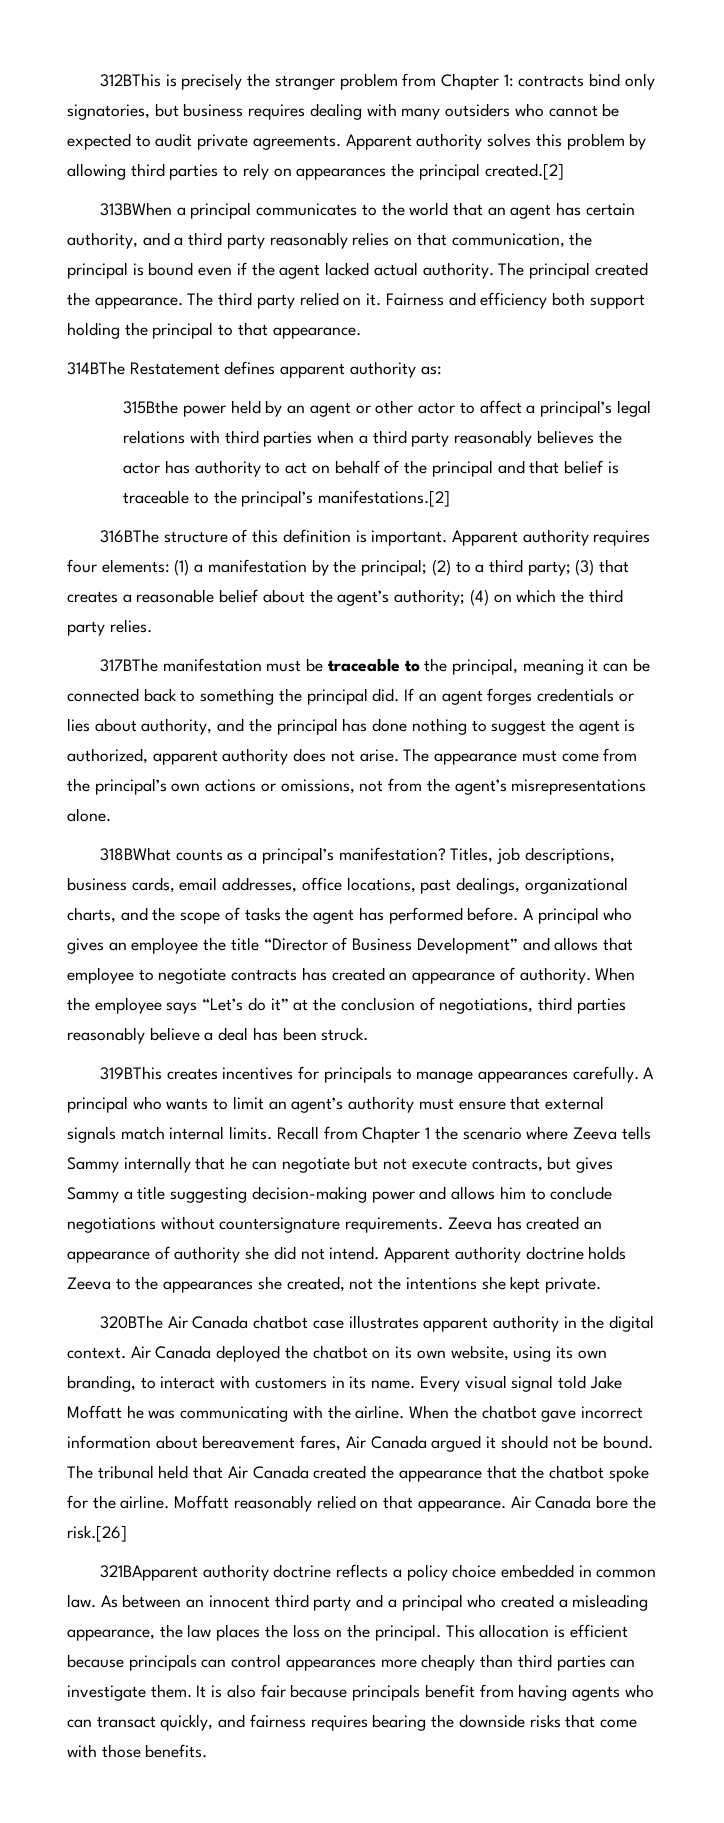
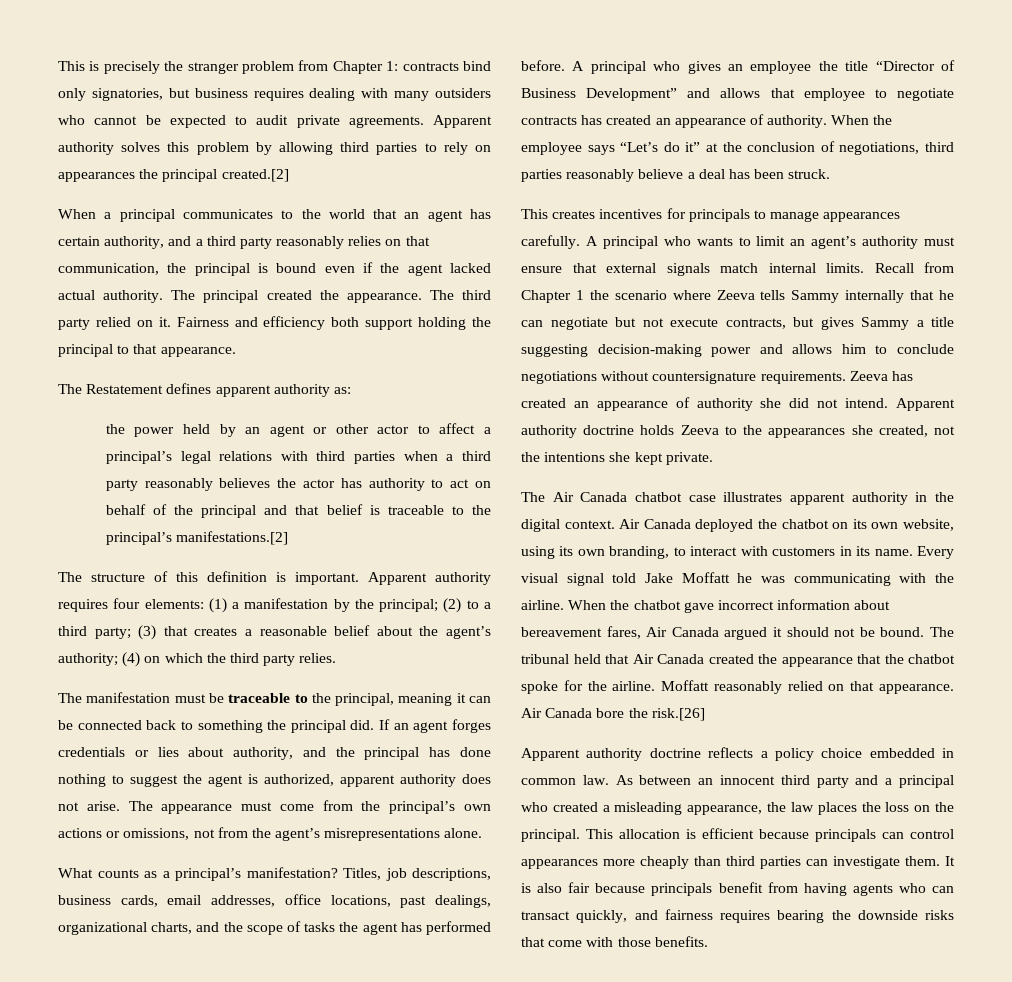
[99,73,161,87] 312BThis -> [58,61,85,71] This
[99,202,172,216] 313BWhen -> [58,209,96,219] When
[67,361,125,375] 314BThe -> [58,384,82,394] The
[123,400,179,414] 315Bthe -> [105,424,125,434] the
[99,529,159,543] 316BThe -> [58,572,82,582] The
[99,658,158,672] 317BThe -> [58,693,82,703] The
[99,847,171,861] 318BWhat -> [58,868,93,878] What
[99,1066,162,1080] 319BThis -> [521,209,548,219] This
[99,1315,163,1329] 320BThe -> [521,492,545,502] The
[99,1565,198,1581] 321BApparent -> [521,748,580,761] Apparent

